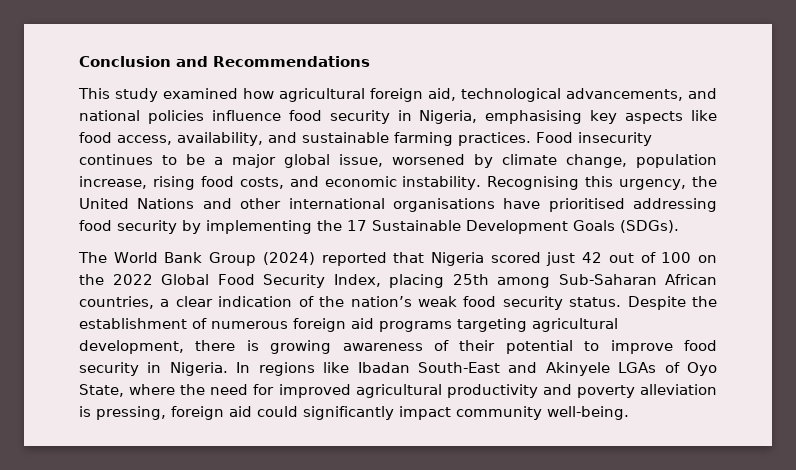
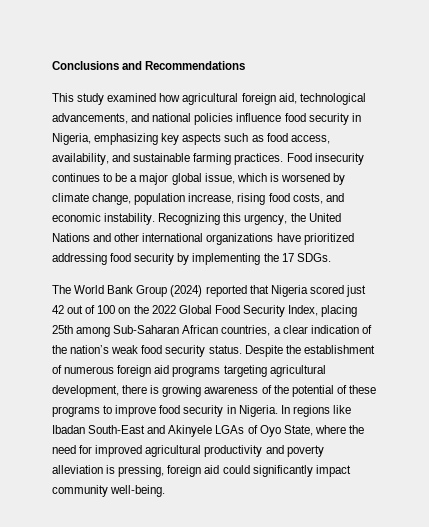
[79,56,171,67] Conclusion -> [52,61,119,70] Conclusions
[485,110,583,124] emphasising -> [94,133,159,145] emphasizing
[690,110,717,121] like -> [224,133,264,142] such as
(383, 160) none -> [236,173,279,182] which is
[487,176,580,190] Recognising -> [158,213,221,225] Recognizing
[392,198,625,212] organisations have prioritised -> [206,233,354,245] organizations have prioritized
[372,220,679,234] Sustainable Development Goals (SDGs). -> [296,253,331,262] SDGs.
[459,340,573,354] their potential -> [273,385,376,397] [52,406,100,417] the potential of these programs

